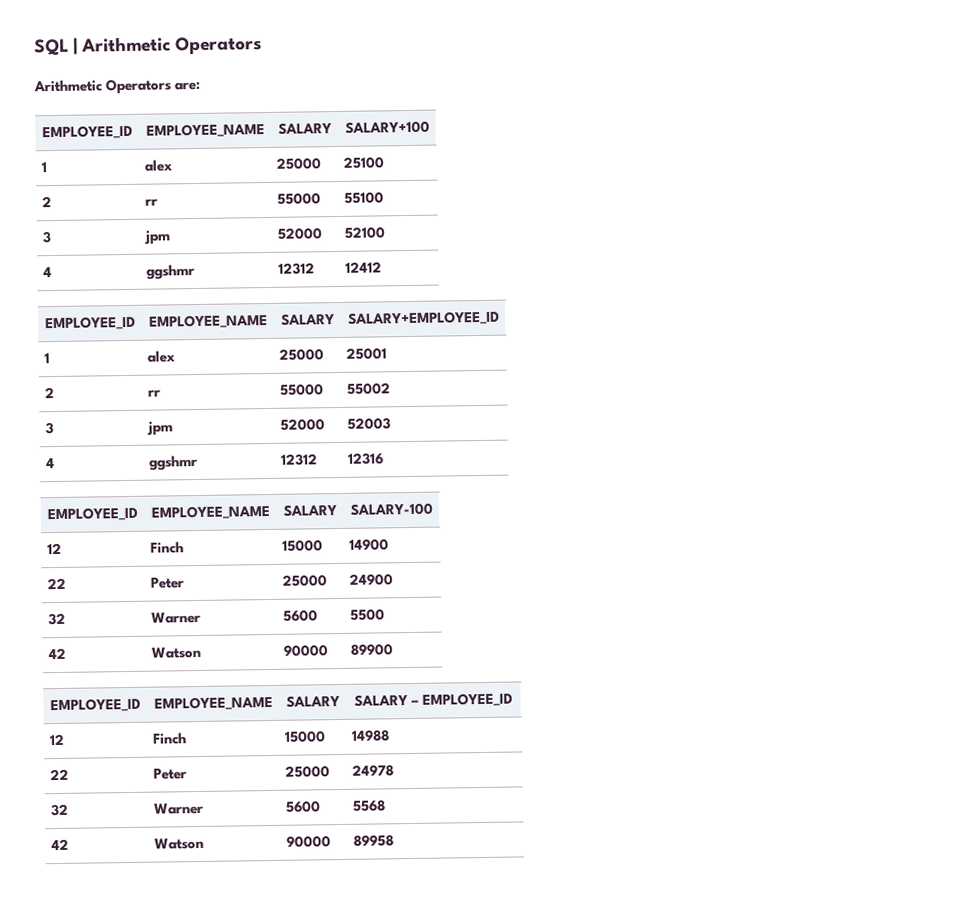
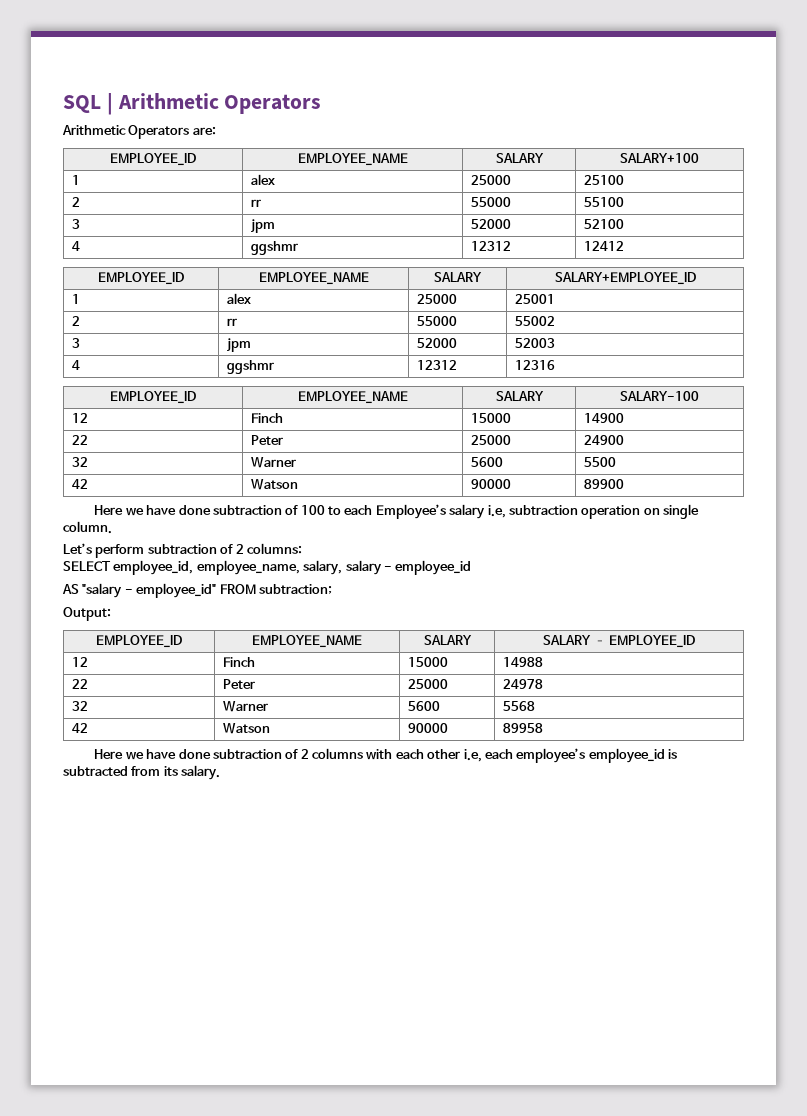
(394, 649) none -> [94,504,700,519] [63,521,112,534] [63,543,302,558] [63,560,472,575] [62,583,332,598] [63,607,111,621] // Here we have done subtraction of 100 to each Employee’s salary i.e, subtraction operation on single column. // Let’s perform subtraction of 2 columns: // SELECT employee_id, employee_name, salary, salary - employee_id // AS "salary - employee_id" FROM subtraction; // Output:
(395, 840) none -> [94,748,678,763] [63,765,221,780] // Here we have done subtraction of 2 columns with each other i.e, each employee’s employee_id is subtracted from its salary.

